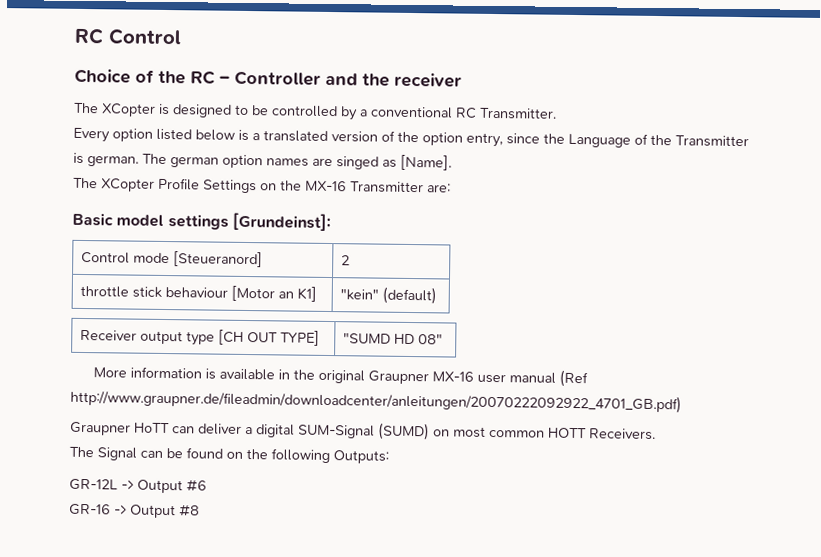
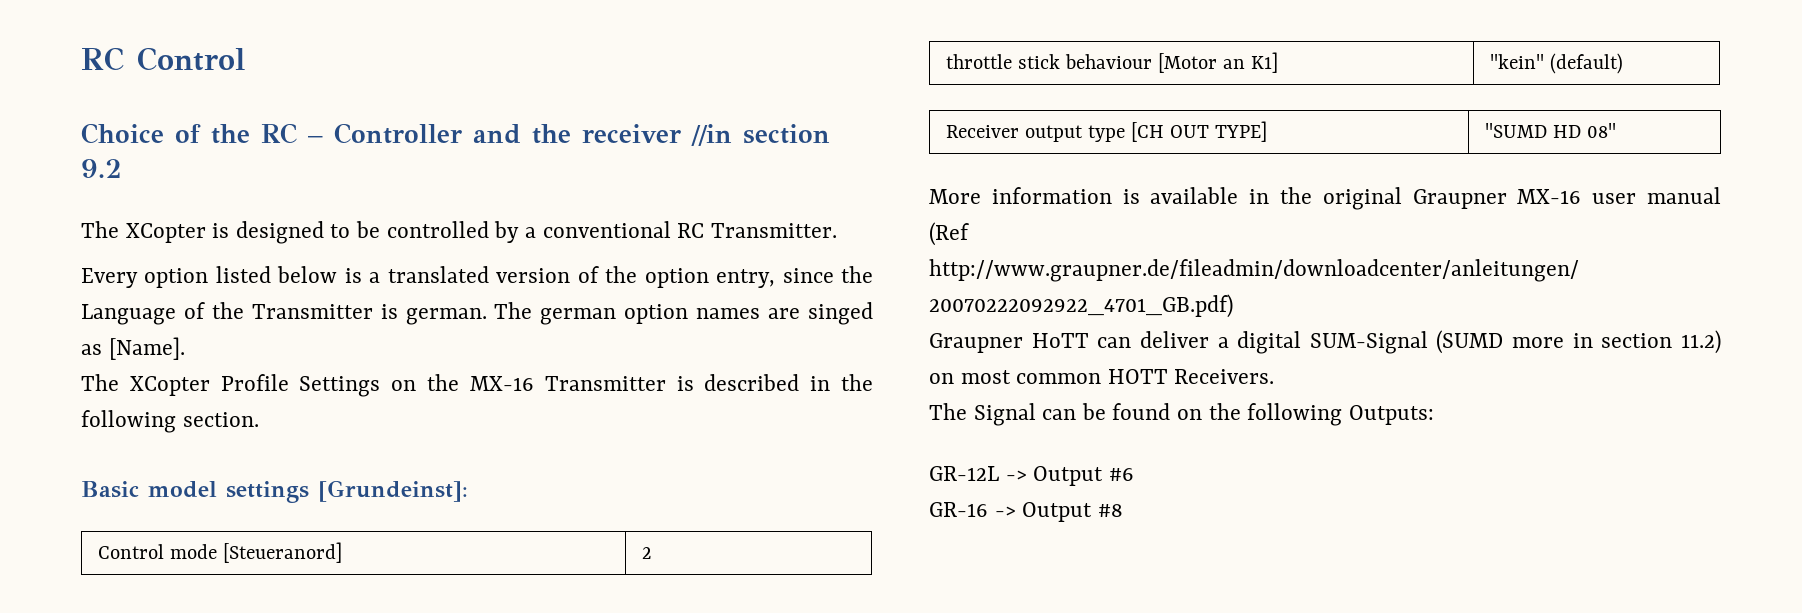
(462, 80) none -> [691,124,830,146] [81,159,122,178] //in section 9.2
[427,183,451,193] are: -> [676,374,874,391] [81,410,259,433] is described in the following section.
[378,422,430,441] (SUMD) -> [1436,330,1721,354] (SUMD more in section 11.2)

